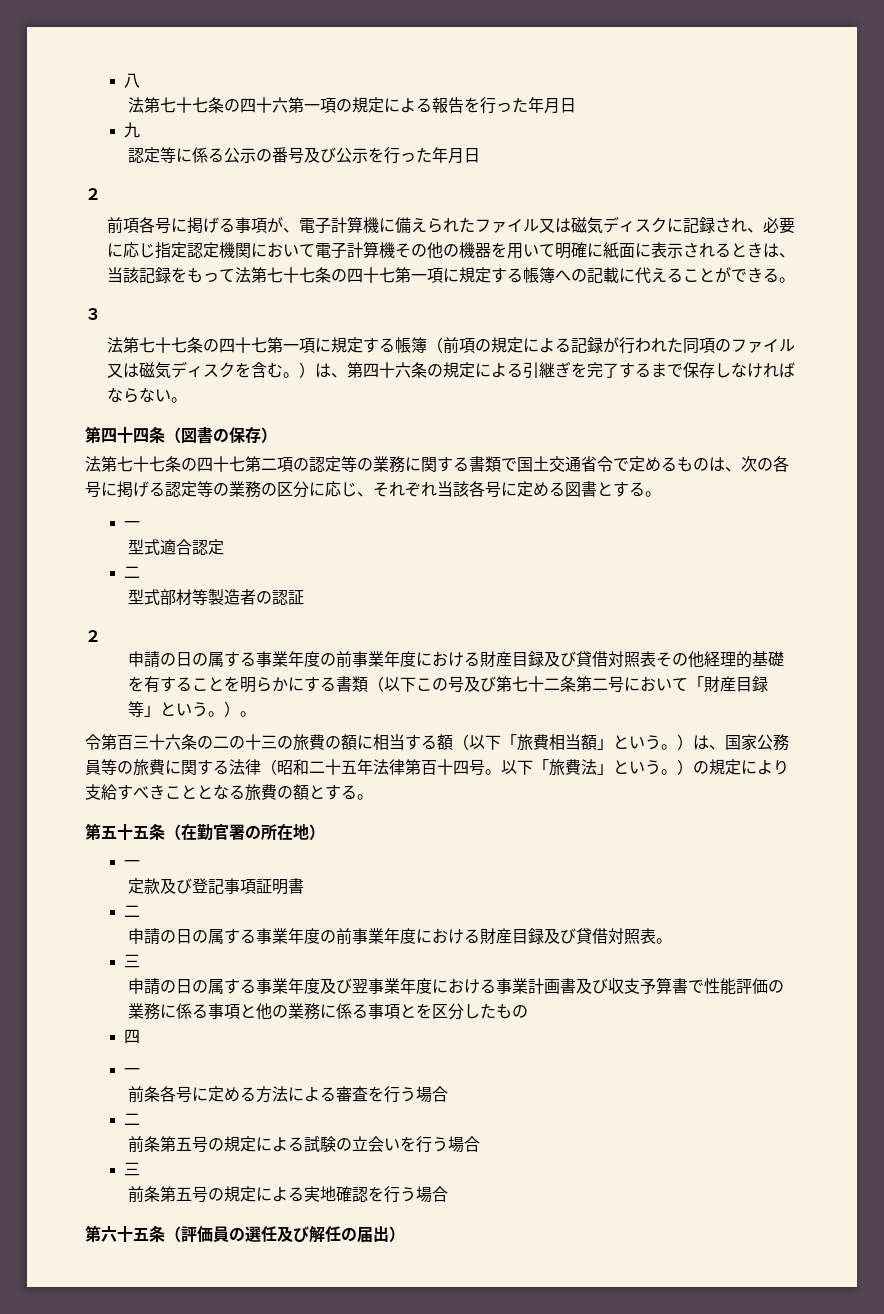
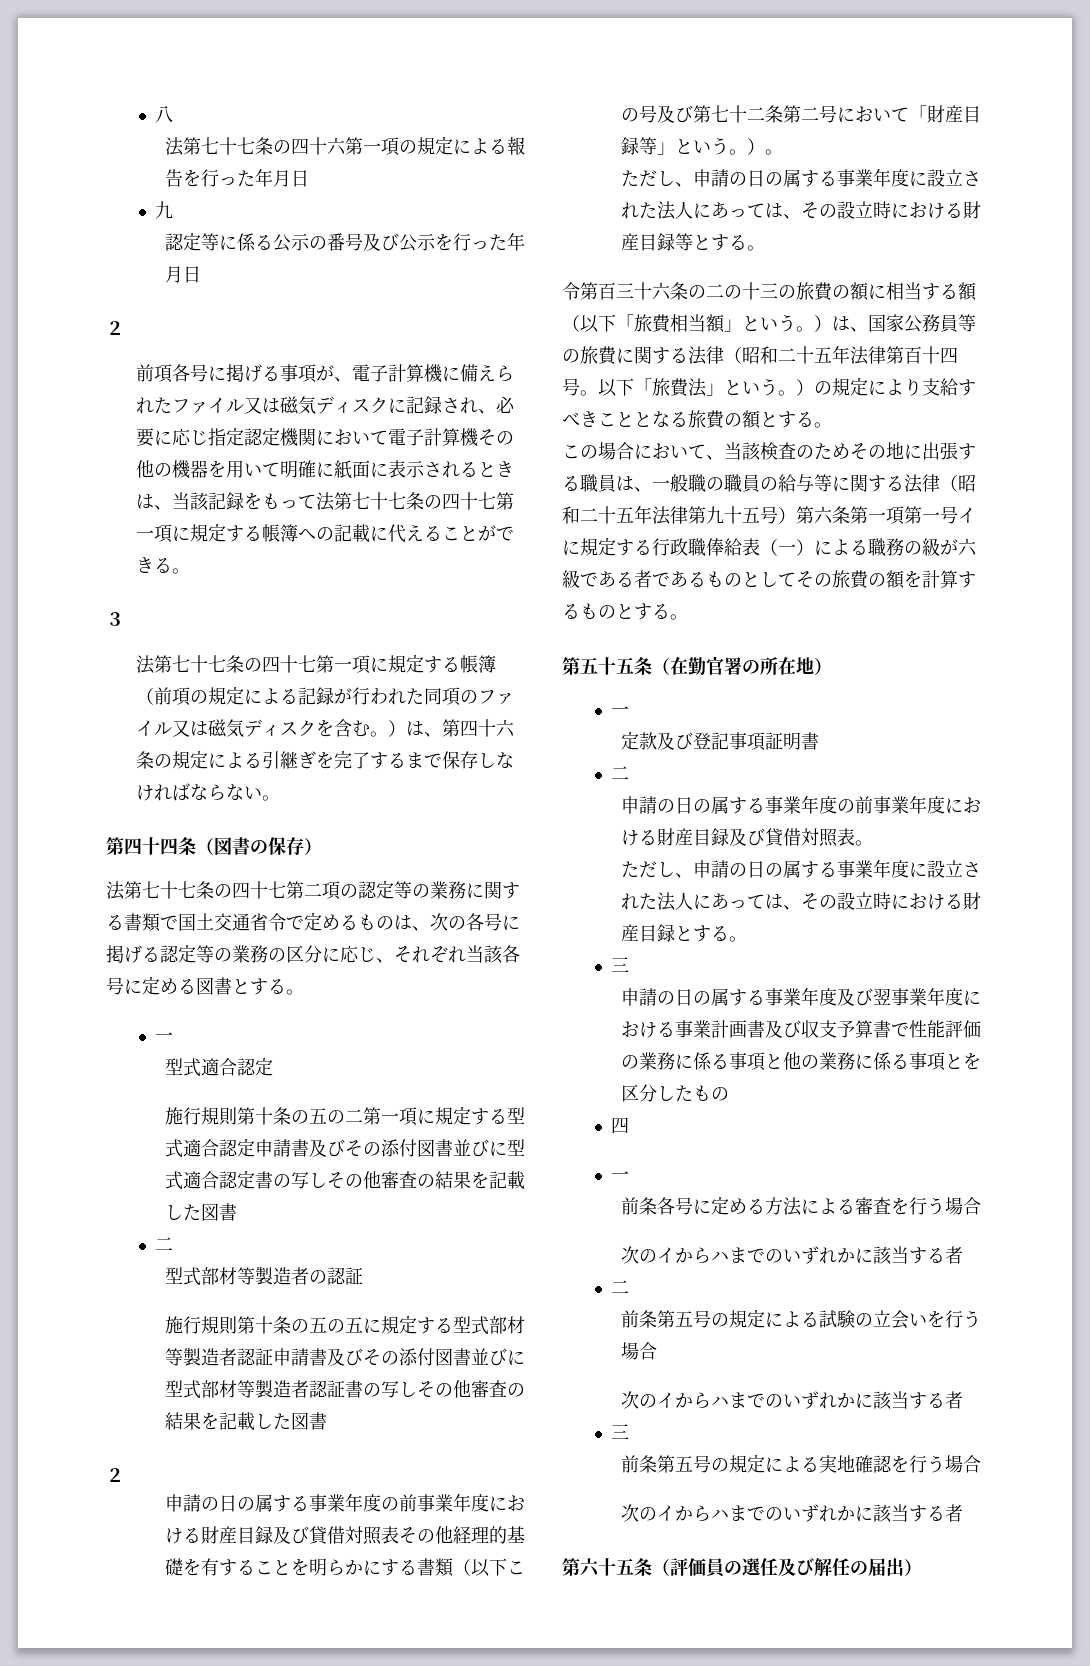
(225, 547) none -> [165,1106,526,1126] [165,1138,526,1158] [165,1170,526,1190] [165,1203,238,1221] // 施行規則第十条の五の二第一項に規定する型式適合認定申請書及びその添付図書並びに型式適合認定書の写しその他審査の結果を記載した図書
(305, 597) none -> [165,1315,526,1335] [165,1347,526,1366] [165,1379,526,1399] [165,1412,328,1431] // 施行規則第十条の五の五に規定する型式部材等製造者認証申請書及びその添付図書並びに型式部材等製造者認証書の写しその他審査の結果を記載した図書
(257, 714) none -> [621,168,982,187] [621,201,982,220] [621,233,766,251] // ただし、申請の日の属する事業年度に設立された法人にあっては、その設立時における財産目録等とする。
(373, 797) none -> [562,442,976,461] [562,474,976,493] [562,505,976,525] [562,537,977,556] [562,570,976,589] [562,603,688,620] // この場合において、当該検査のためその地に出張する職員は、一般職の職員の給与等に関する法律（昭和二十五年法律第九十五号）第六条第一項第一号イに規定する行政職俸給表（一）による職務の級が六級である者であるものとしてその旅費の額を計算するものとする。
(673, 941) none -> [621,859,982,878] [621,892,982,911] [621,924,748,942] // ただし、申請の日の属する事業年度に設立された法人にあっては、その設立時における財産目録とする。
(449, 1094) none -> [621,1246,964,1265] // 次のイからハまでのいずれかに該当する者
(481, 1144) none -> [621,1391,964,1410] // 次のイからハまでのいずれかに該当する者
(449, 1194) none -> [621,1504,964,1523] // 次のイからハまでのいずれかに該当する者

